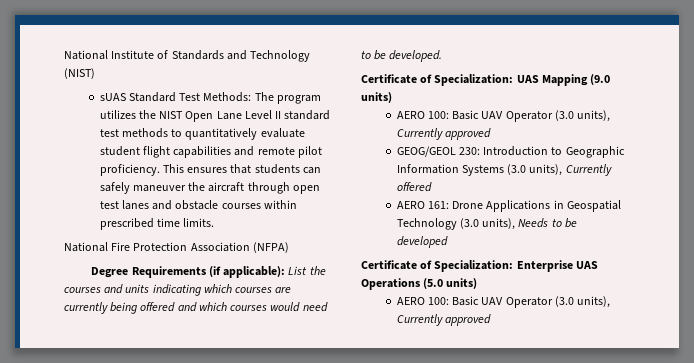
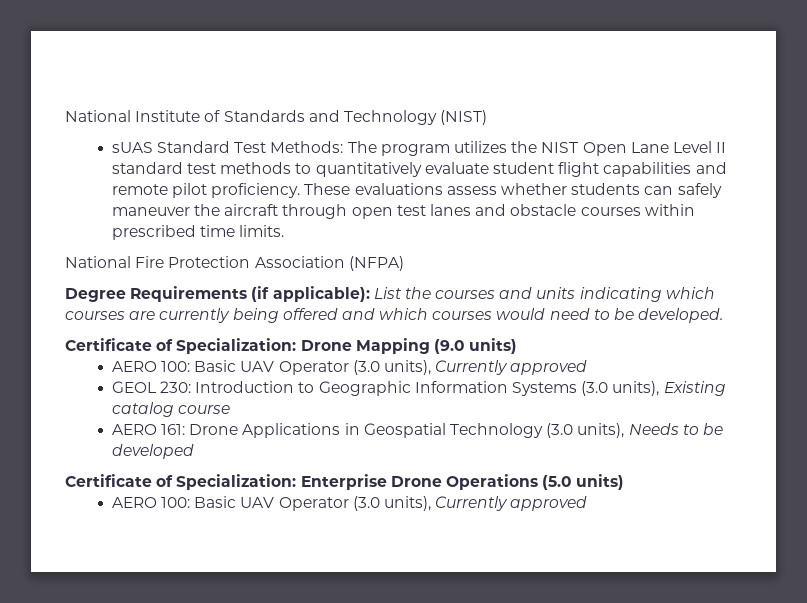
[162,164,252,174] This ensures that -> [304,183,568,195] These evaluations assess whether
[516,75,539,83] UAS -> [300,340,352,351] Drone
[396,146,456,157] GEOG/GEOL -> [111,381,156,393] GEOL
[565,164,612,176] [396,182,432,192] Currently offered -> [663,381,726,396] [111,402,231,417] Existing catalog course
[575,261,598,269] UAS -> [390,476,442,487] Drone

